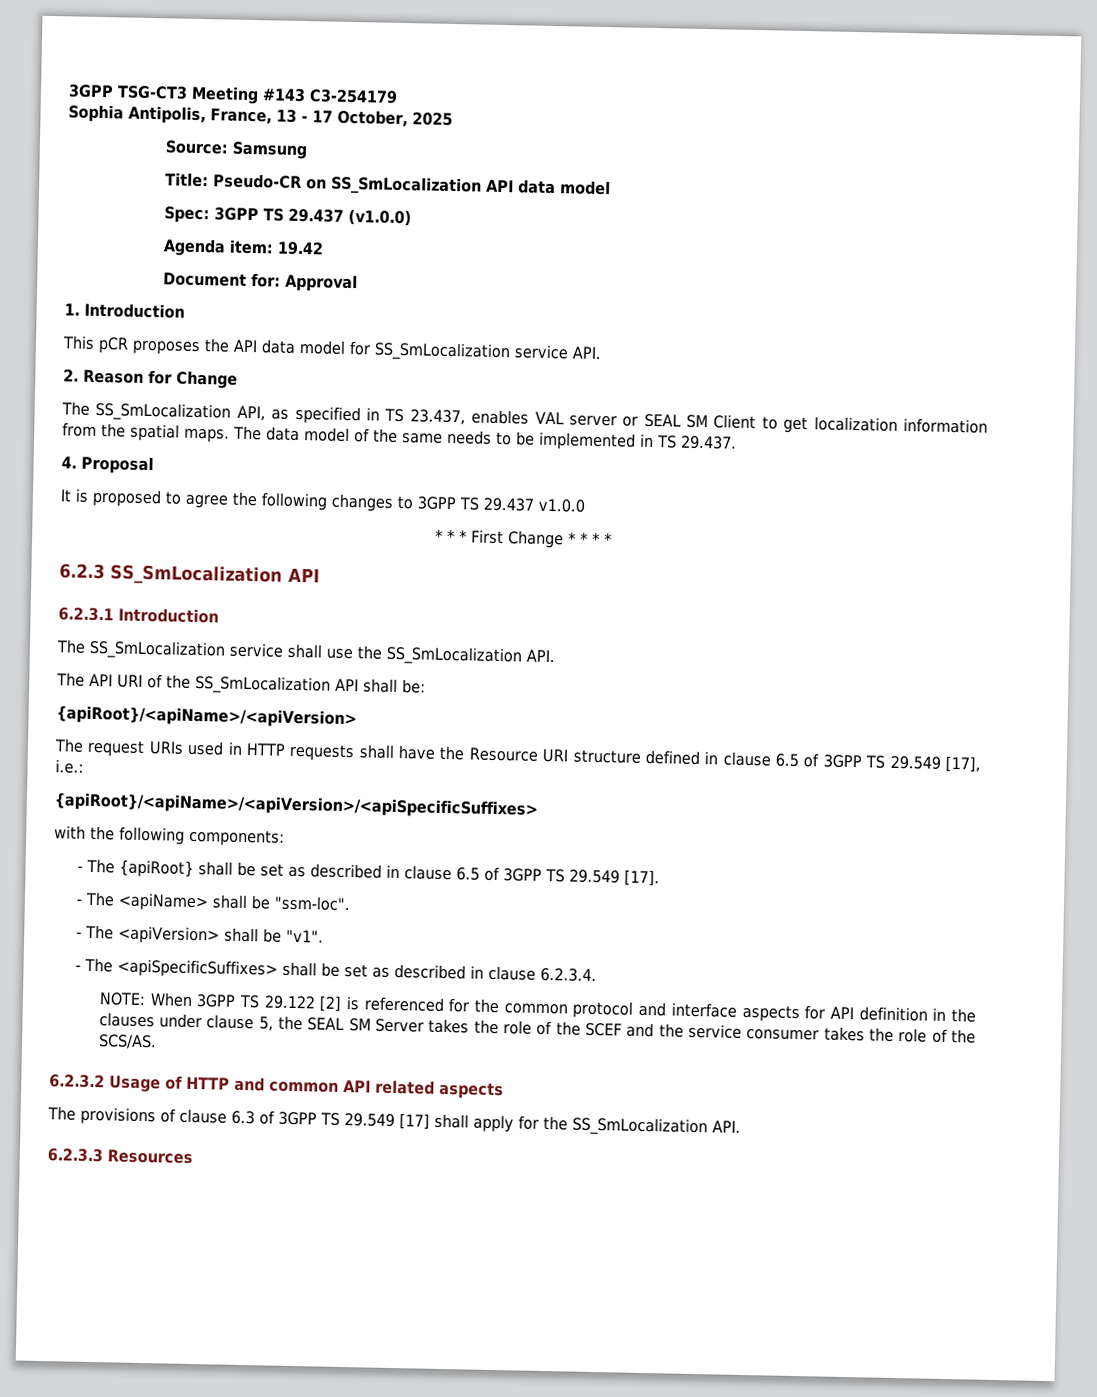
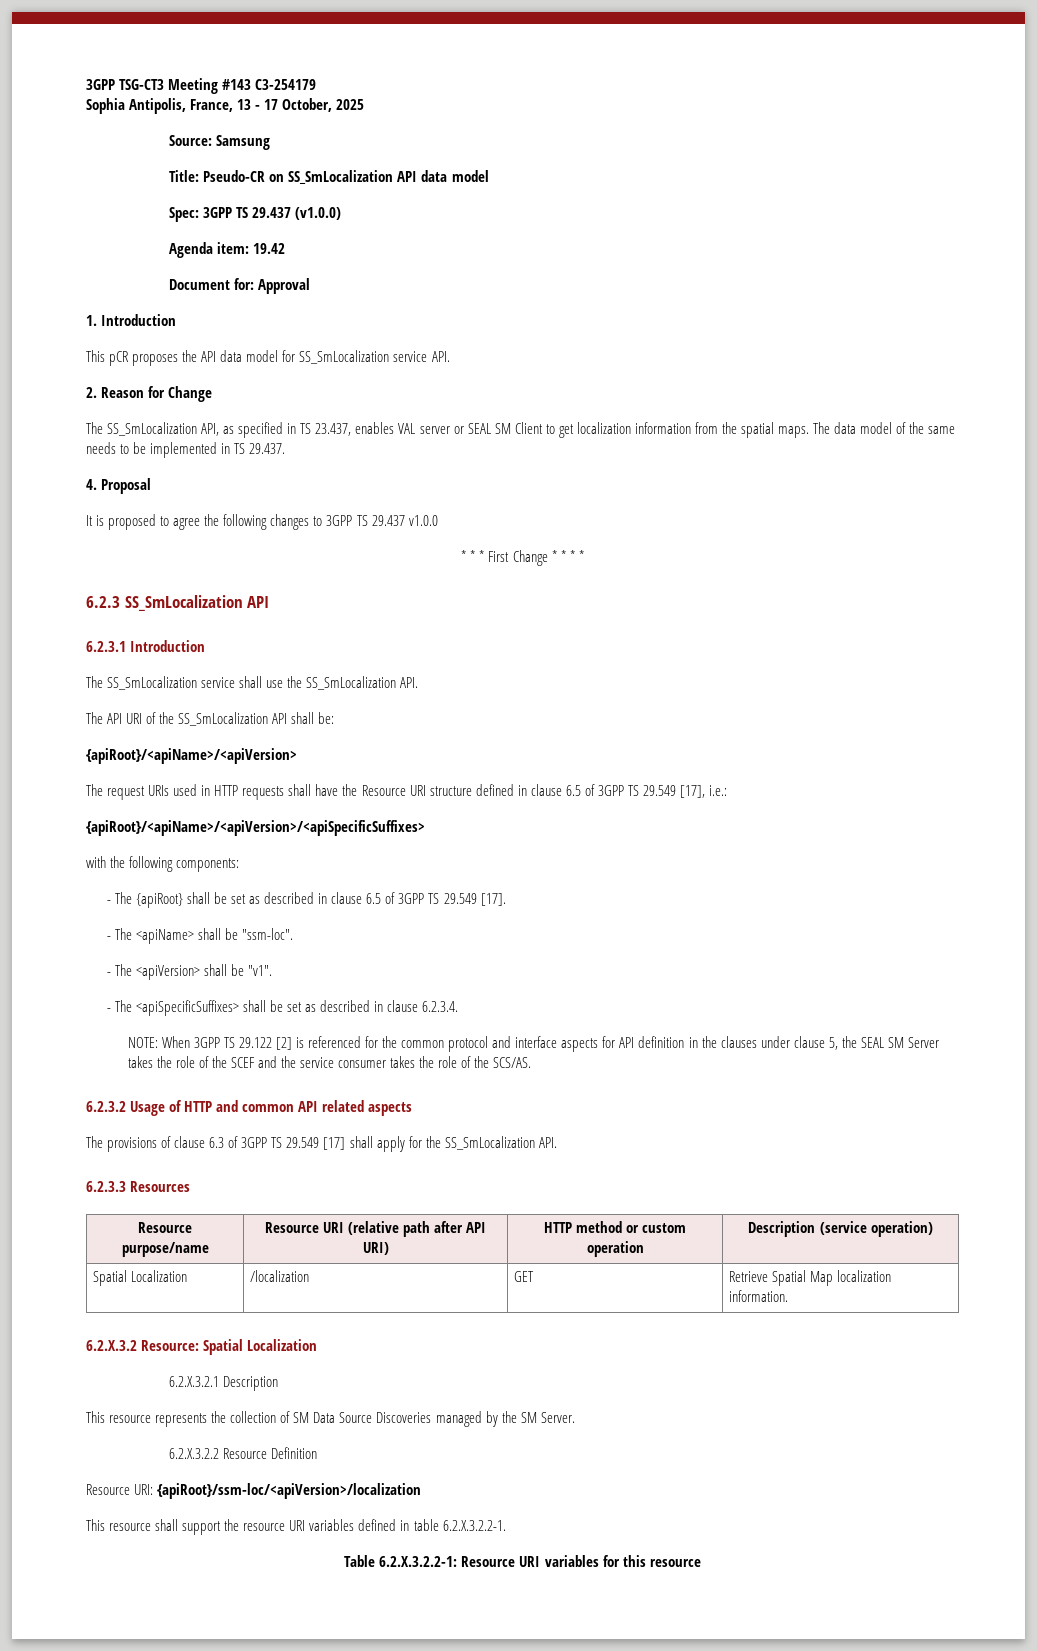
(193, 1157) none -> [138,1222,192,1233] [121,1242,209,1257] [264,1221,487,1237] [362,1242,389,1255] [543,1221,687,1233] [586,1241,644,1257] [748,1221,933,1237] [93,1270,188,1286] [250,1270,310,1282] [514,1271,535,1282] [729,1270,892,1286] [729,1290,789,1302] [86,1339,318,1355] [169,1376,279,1391] [86,1411,575,1427] [169,1447,318,1459] [86,1483,422,1499] [86,1519,506,1535] [344,1555,701,1567] // Resource purpose/name | Resource URI (relative path after API URI) | HTTP method or custom operation | Description (service operation) // Spatial Localization | /localization | GET | Retrieve Spatial Map localization information. // 6.2.X.3.2 Resource: Spatial Localization // 6.2.X.3.2.1 Description // This resource represents the collection of SM Data Source Discoveries managed by the SM Server. // 6.2.X.3.2.2 Resource Definition // Resource URI: {apiRoot}/ssm-loc/<apiVersion>/localization // This resource shall support the resource URI variables defined in table 6.2.X.3.2.2-1. // Table 6.2.X.3.2.2-1: Resource URI variables for this resource

